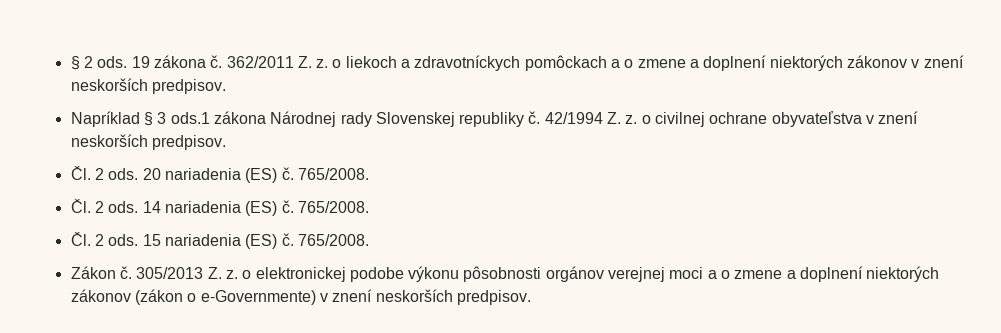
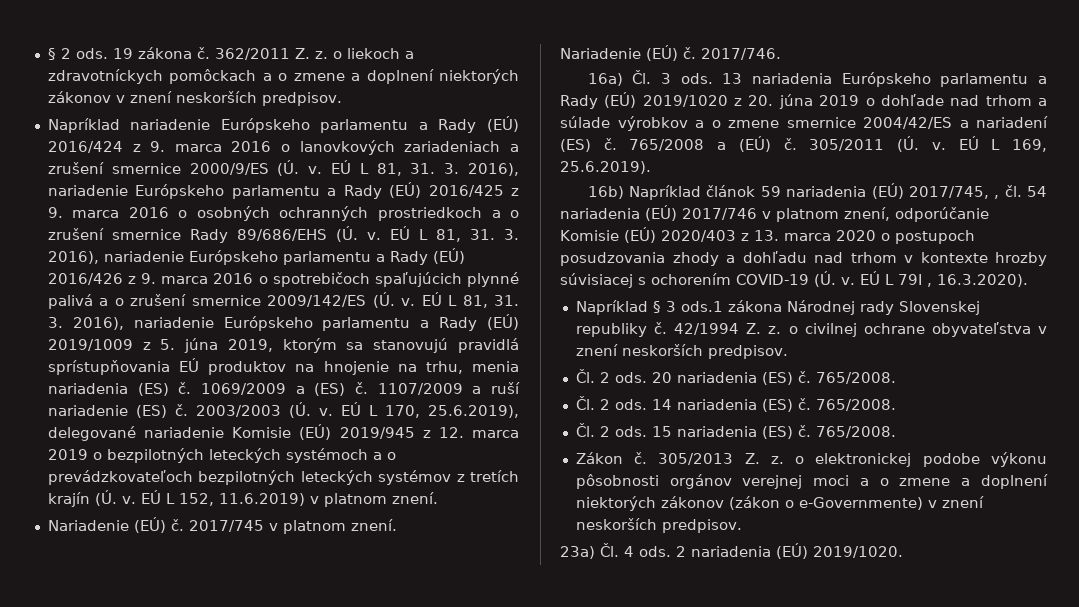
(226, 86) none -> [47,116,519,133] [47,140,519,155] [47,160,519,176] [47,182,520,199] [47,206,519,221] [47,226,519,243] [47,248,465,265] [47,272,519,287] [47,292,520,309] [47,314,519,331] [47,338,519,353] [47,358,519,375] [47,382,520,396] [47,402,519,418] [47,424,519,441] [47,448,396,463] [47,470,520,485] [47,490,438,507] [47,517,397,534] [560,45,781,61] [587,70,1047,87] [560,92,1047,109] [560,116,1048,131] [560,136,1047,152] [560,161,651,174] [587,183,1047,200] [560,205,989,222] [560,227,975,244] [560,251,1047,266] [560,271,1028,288] // Napríklad nariadenie Európskeho parlamentu a Rady (EÚ) 2016/424 z 9. marca 2016 o lanovkových zariadeniach a zrušení smernice 2000/9/ES (Ú. v. EÚ L 81, 31. 3. 2016), nariadenie Európskeho parlamentu a Rady (EÚ) 2016/425 z 9. marca 2016 o osobných ochranných prostriedkoch a o zrušení smernice Rady 89/686/EHS (Ú. v. EÚ L 81, 31. 3. 2016), nariadenie Európskeho parlamentu a Rady (EÚ) 2016/426 z 9. marca 2016 o spotrebičoch spaľujúcich plynné palivá a o zrušení smernice 2009/142/ES (Ú. v. EÚ L 81, 31. 3. 2016), nariadenie Európskeho parlamentu a Rady (EÚ) 2019/1009 z 5. júna 2019, ktorým sa stanovujú pravidlá sprístupňovania EÚ produktov na hnojenie na trhu, menia nariadenia (ES) č. 1069/2009 a (ES) č. 1107/2009 a ruší nariadenie (ES) č. 2003/2003 (Ú. v. EÚ L 170, 25.6.2019), delegované nariadenie Komisie (EÚ) 2019/945 z 12. marca 2019 o bezpilotných leteckých systémoch a o prevádzkovateľoch bezpilotných leteckých systémov z tretích krajín (Ú. v. EÚ L 152, 11.6.2019) v platnom znení. // Nariadenie (EÚ) č. 2017/745 v platnom znení. // Nariadenie (EÚ) č. 2017/746. // 16a) Čl. 3 ods. 13 nariadenia Európskeho parlamentu a Rady (EÚ) 2019/1020 z 20. júna 2019 o dohľade nad trhom a súlade výrobkov a o zmene smernice 2004/42/ES a nariadení (ES) č. 765/2008 a (EÚ) č. 305/2011 (Ú. v. EÚ L 169, 25.6.2019). // 16b) Napríklad článok 59 nariadenia (EÚ) 2017/745, , čl. 54 nariadenia (EÚ) 2017/746 v platnom znení, odporúčanie Komisie (EÚ) 2020/403 z 13. marca 2020 o postupoch posudzovania zhody a dohľadu nad trhom v kontexte hrozby súvisiacej s ochorením COVID-19 (Ú. v. EÚ L 79I , 16.3.2020).
(531, 297) none -> [560,543,903,559] // 23a) Čl. 4 ods. 2 nariadenia (EÚ) 2019/1020.

